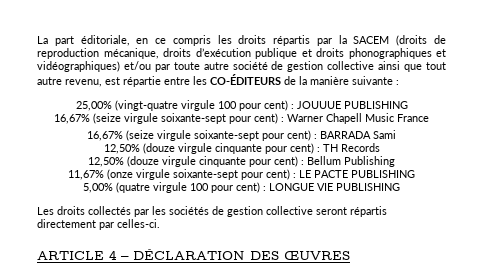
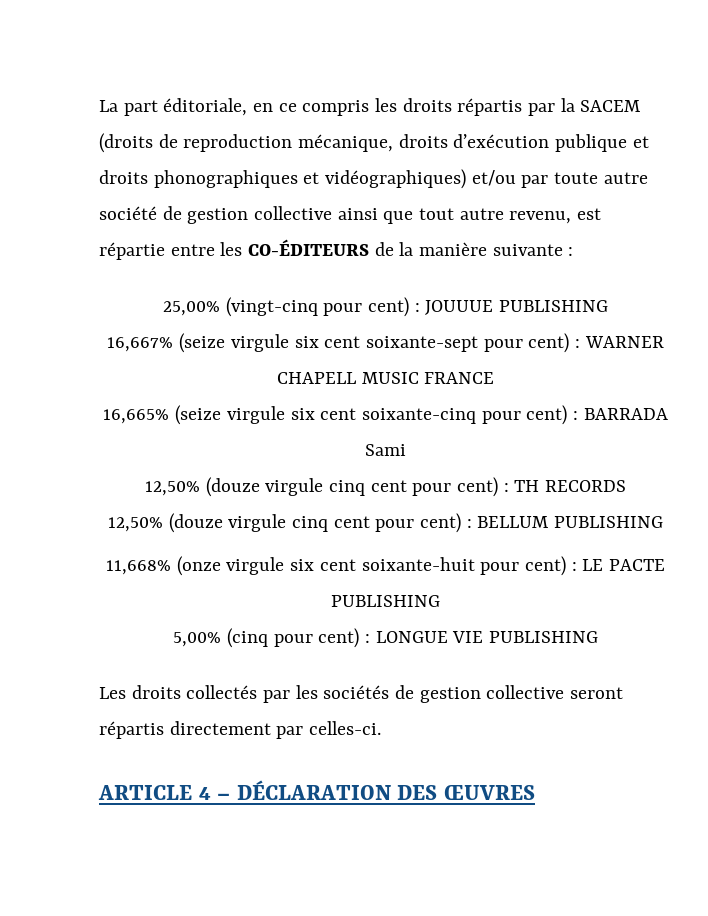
[114,100,237,111] (vingt-quatre virgule 100 -> [225,297,318,317] (vingt-cinq
[54,113,429,124] [87,130,259,141] 16,67% (seize virgule soixante-sept pour cent) : Warner Chapell Music France // 16,67% (seize virgule soixante-sept -> [107,333,664,353] [276,372,495,384] [103,405,476,425] 16,667% (seize virgule six cent soixante-sept pour cent) : WARNER CHAPELL MUSIC FRANCE // 16,665% (seize virgule six cent soixante-cinq
[214,143,262,154] cinquante -> [328,480,407,496] cinq cent
[340,143,380,152] [88,156,395,167] [68,169,238,180] Records // 12,50% (douze virgule cinquante pour cent) : Bellum Publishing // 11,67% (onze virgule soixante-sept -> [545,480,627,492] [107,513,664,533] [106,556,475,576] RECORDS // 12,50% (douze virgule cinq cent pour cent) : BELLUM PUBLISHING // 11,668% (onze virgule six cent soixante-huit
[116,182,209,193] (quatre virgule 100 -> [226,628,268,648] (cinq

